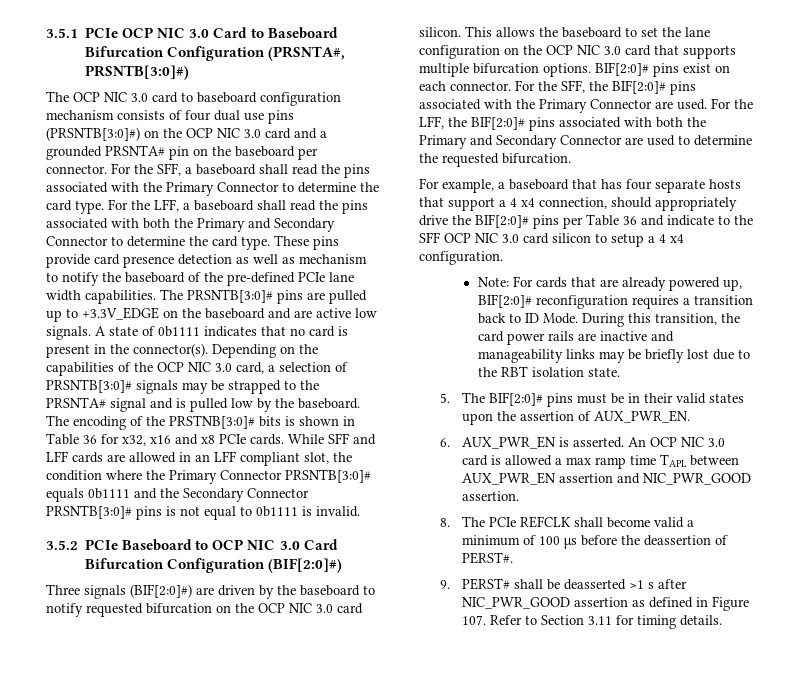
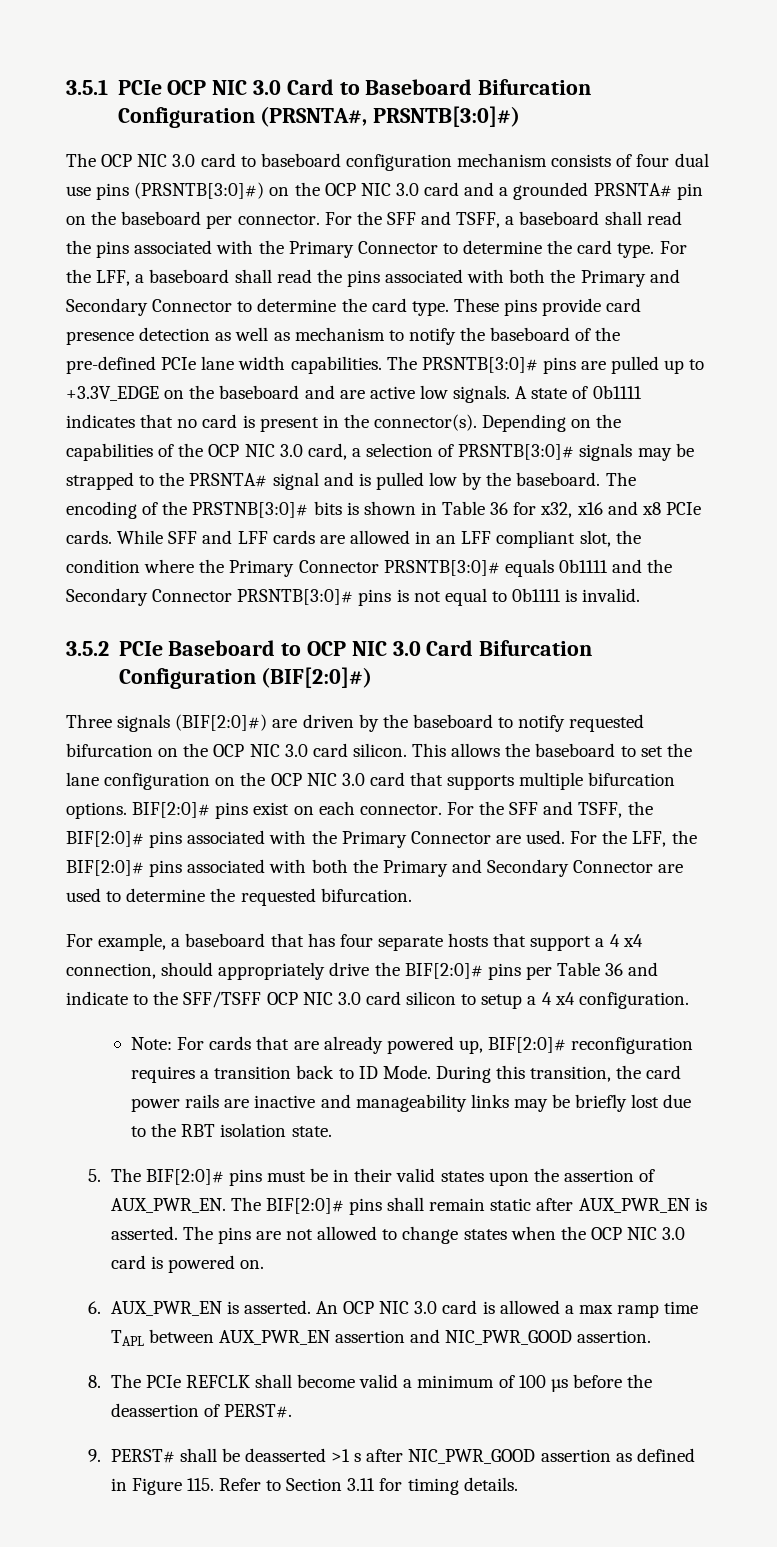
[157,163,181,176] SFF, -> [386,211,501,228] SFF and TSFF,
[561,80,585,93] SFF, -> [509,801,623,818] SFF and TSFF,
[419,232,440,243] SFF -> [183,991,262,1008] SFF/TSFF
(690, 416) none -> [230,1197,707,1215] [110,1226,686,1244] [110,1255,264,1273] The BIF[2:0]# pins shall remain static after AUX_PWR_EN is asserted. The pins are not allowed to change states when the OCP NIC 3.0 card is powered on.
[461,615,486,625] 107. -> [186,1478,214,1491] 115.

